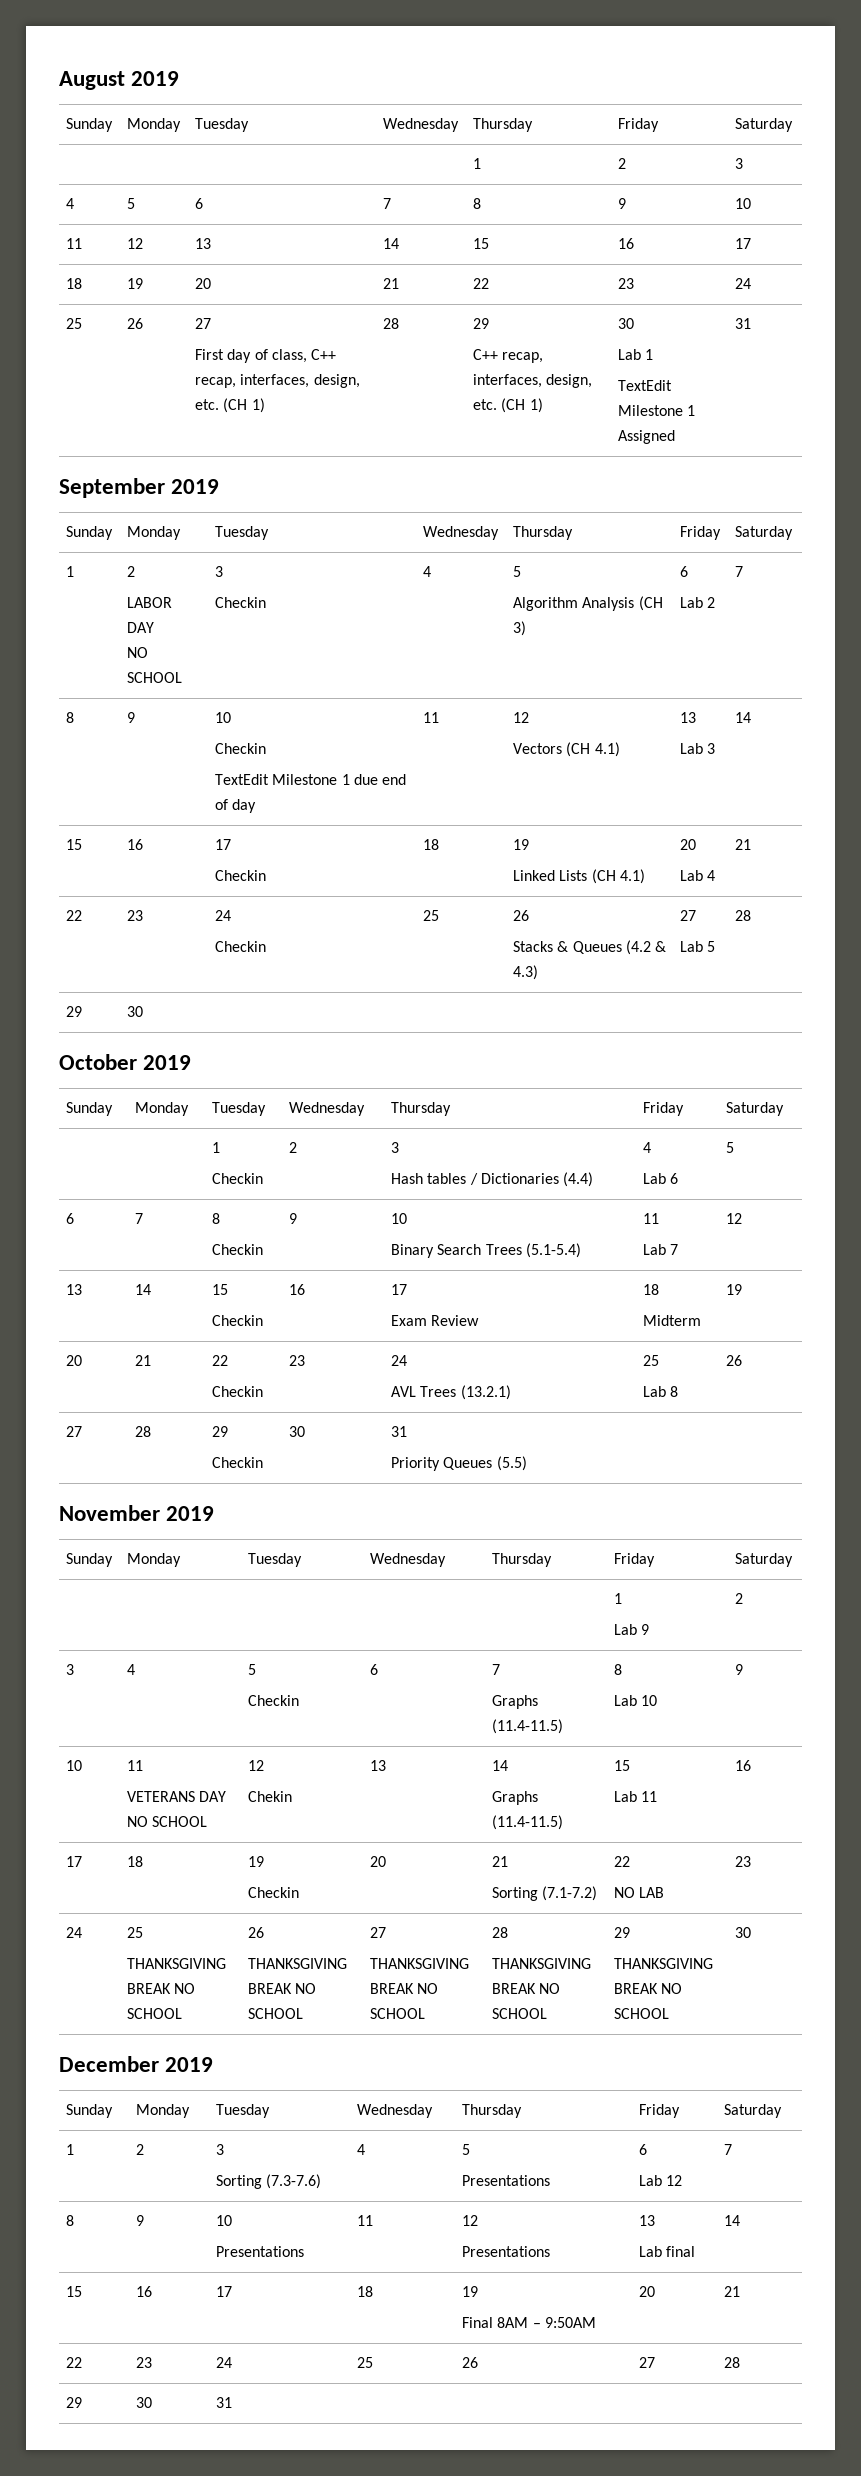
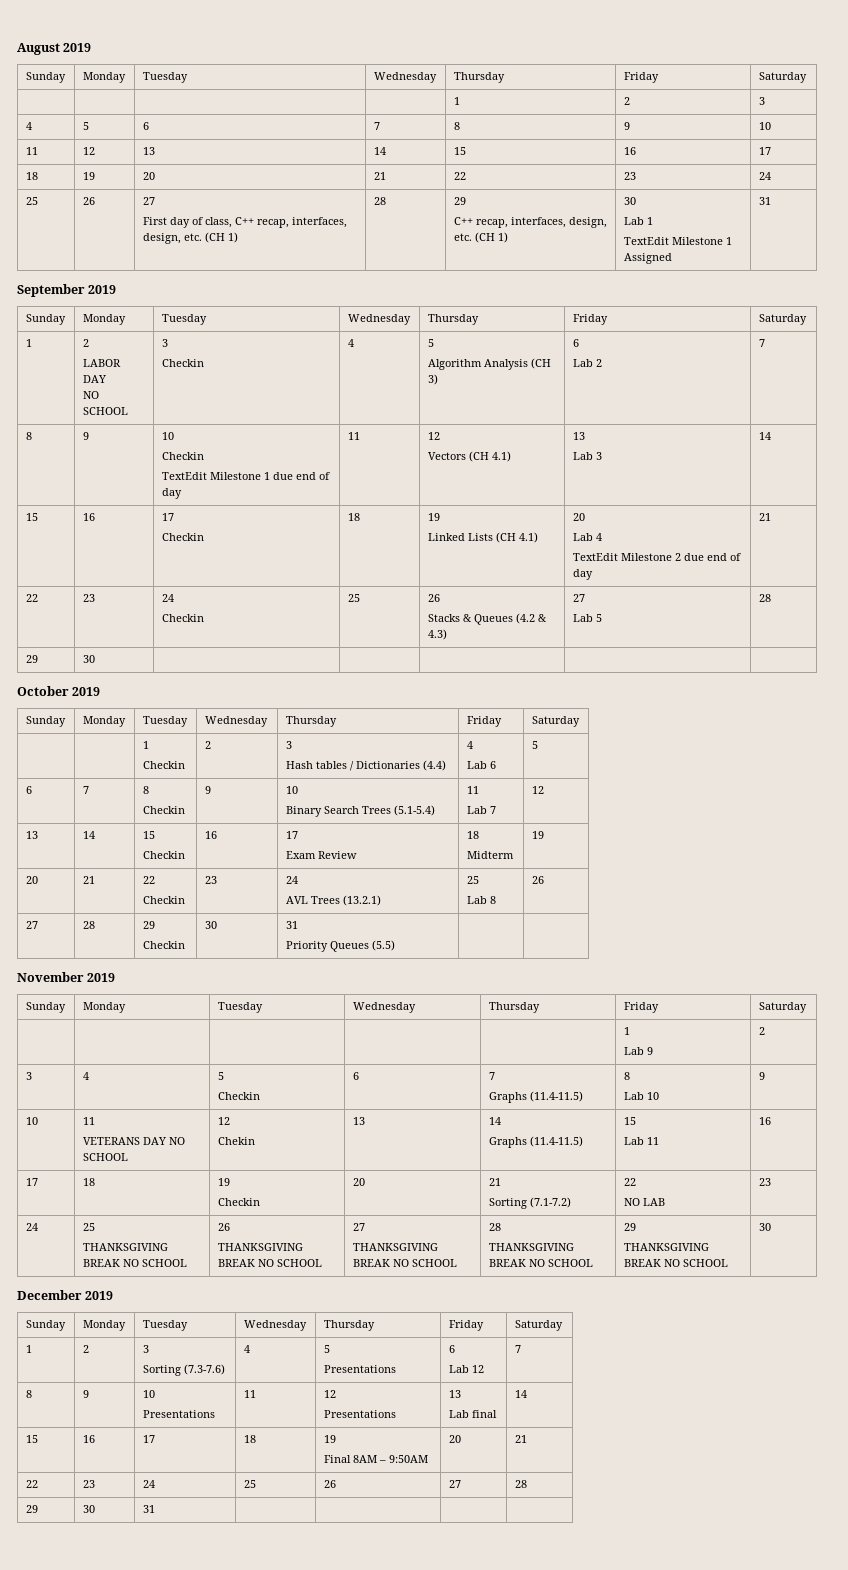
(716, 875) none -> [572,553,741,561] [572,569,593,580] // TextEdit Milestone 2 due end of day

